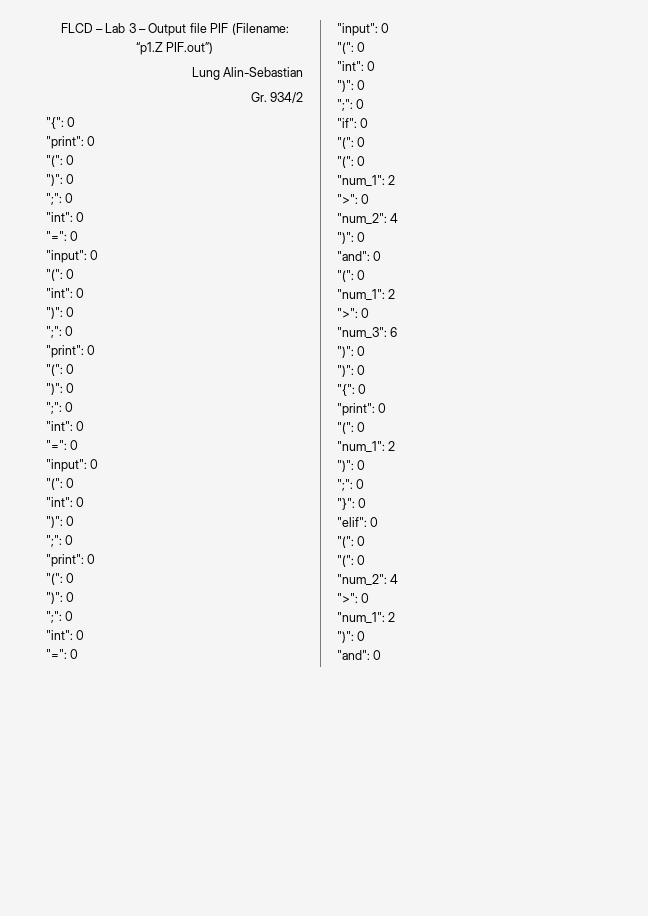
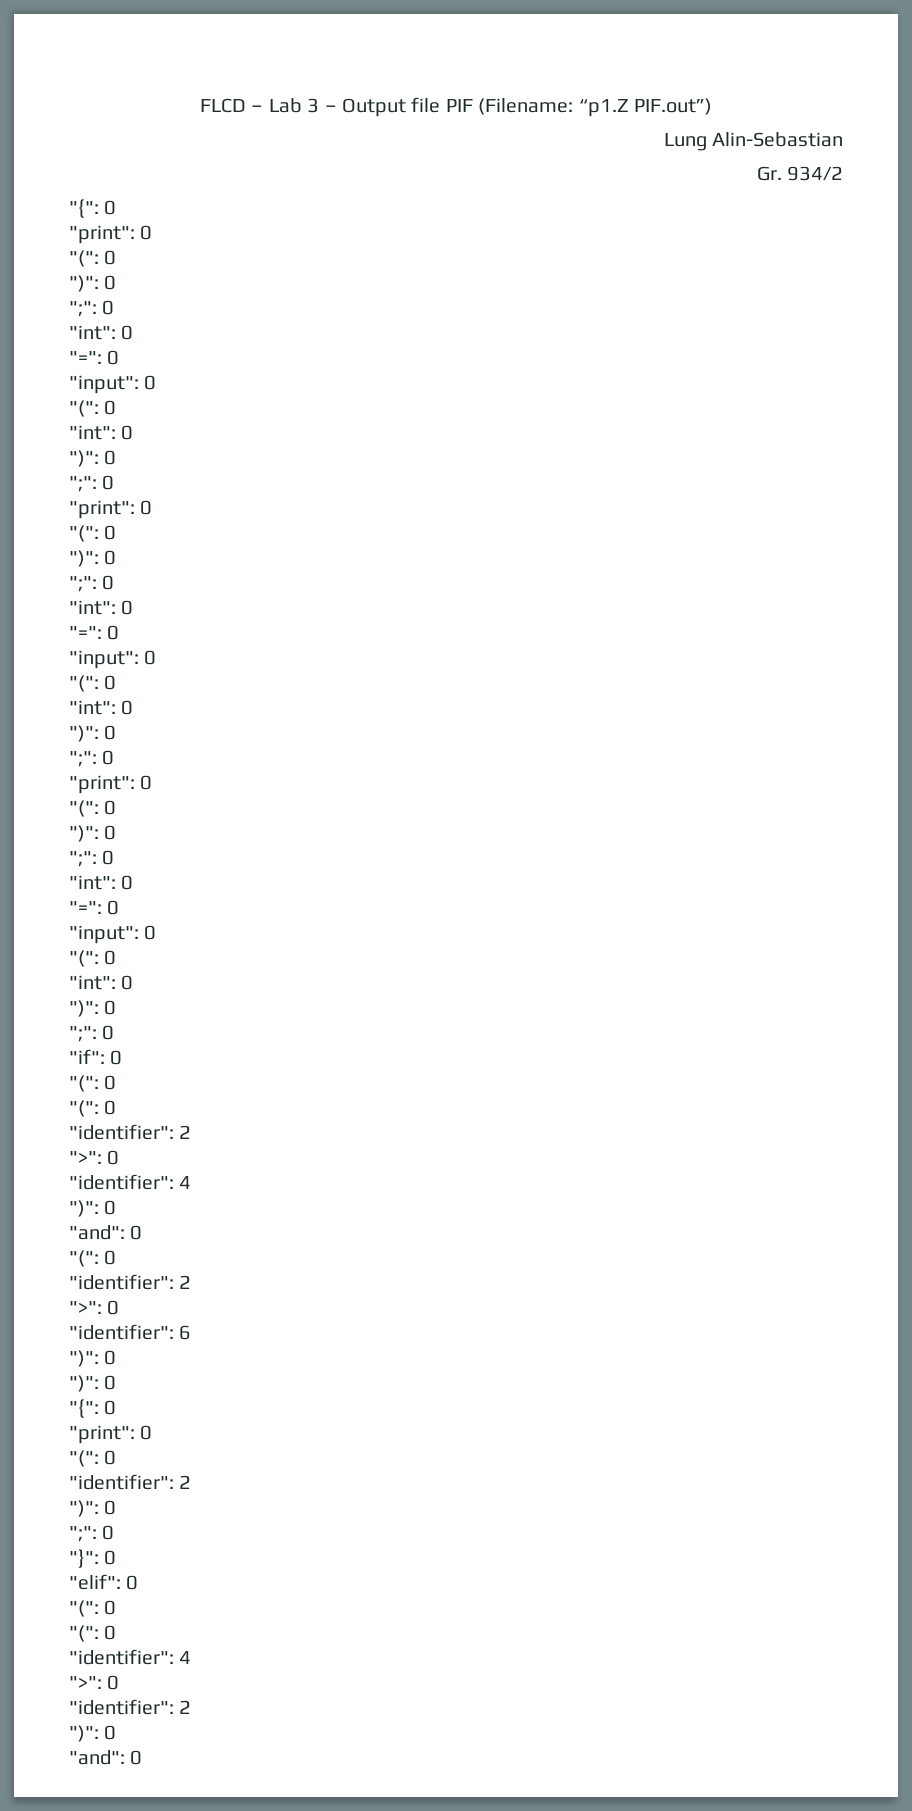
[337,175,396,186] [337,194,370,204] [337,213,387,224] "num_1": 2 // ">": 0 // "num_2": -> [69,1124,192,1140] [69,1150,120,1165] [69,1174,174,1190] "identifier": 2 // ">": 0 // "identifier":
[337,289,396,300] [337,308,370,318] [337,327,387,338] "num_1": 2 // ">": 0 // "num_3": -> [69,1274,192,1290] [69,1300,120,1315] [69,1324,174,1340] "identifier": 2 // ">": 0 // "identifier":
[337,441,385,452] "num_1": -> [69,1474,174,1490] "identifier":
[337,574,387,585] "num_2": -> [69,1649,174,1665] "identifier":
[337,612,385,623] "num_1": -> [69,1699,174,1715] "identifier":

